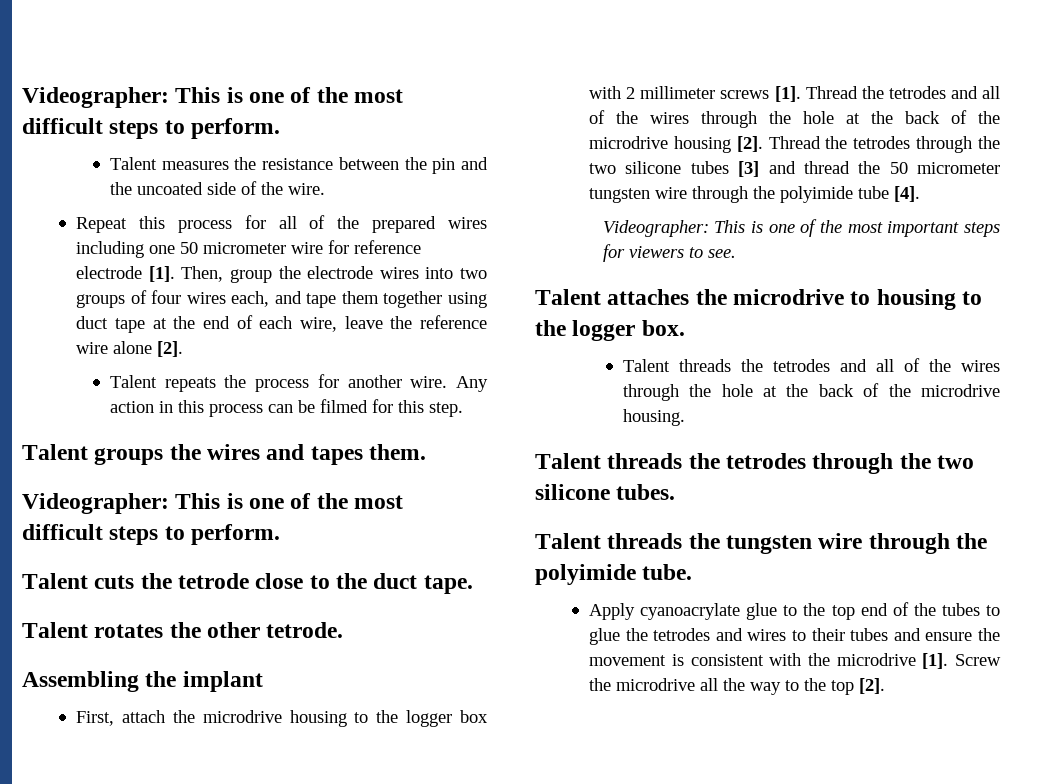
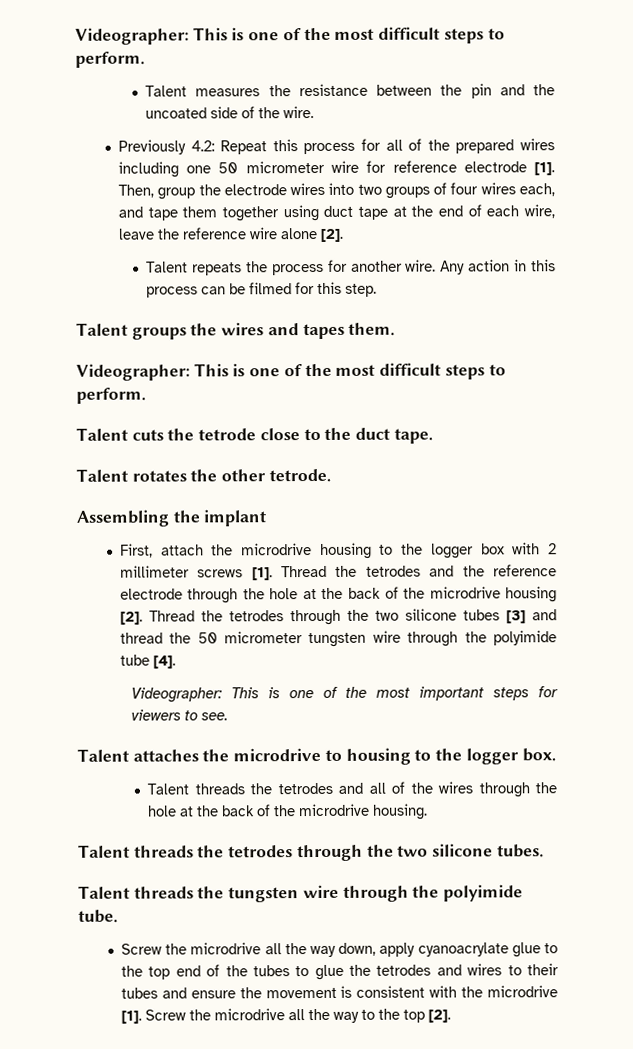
(325, 189) none -> [117,139,215,155] Previously 4.2:
[982,86,1000,99] [589,110,690,124] all of the wires -> [462,564,558,577] [119,588,183,600] the reference electrode
[589,603,636,620] Apply -> [120,942,416,958] Screw the microdrive all the way down, apply

